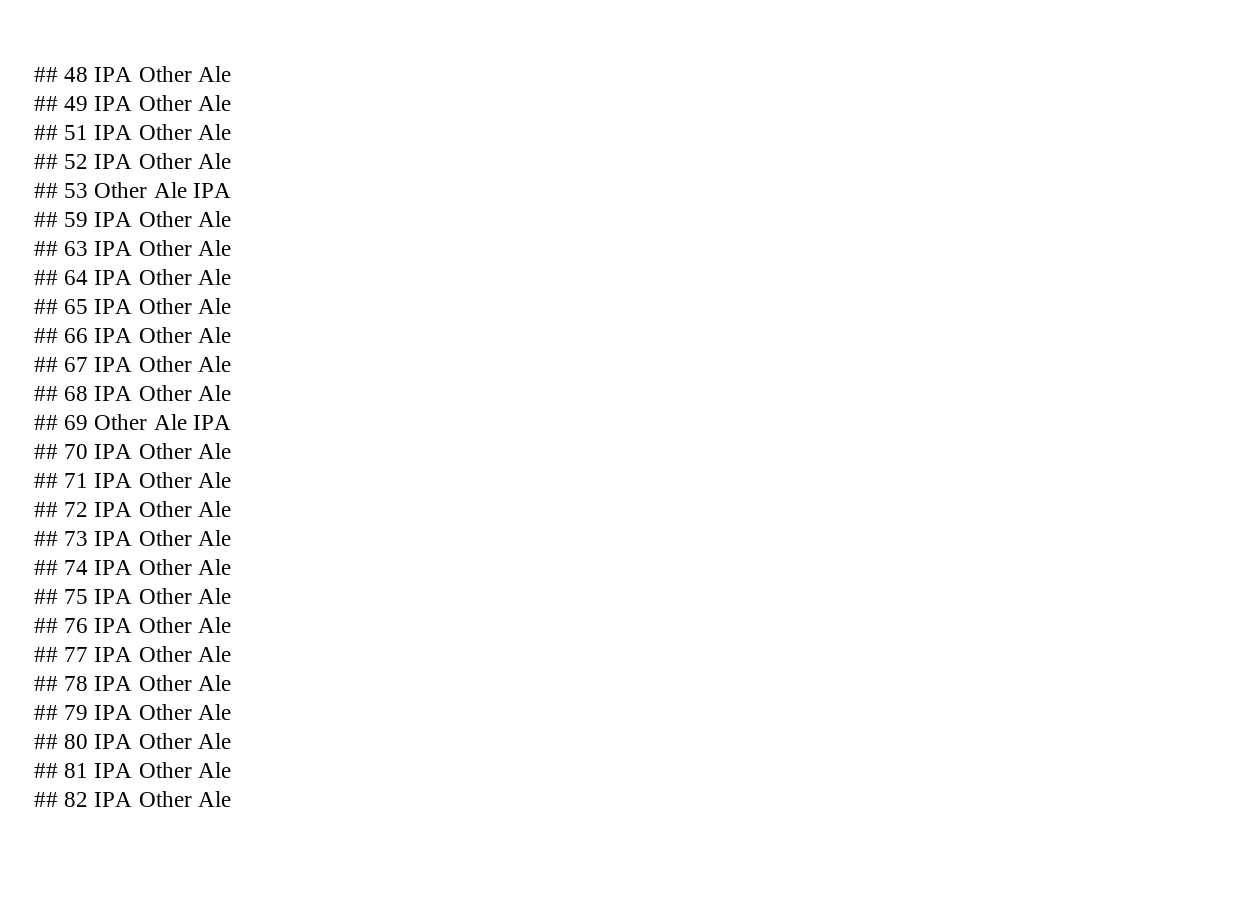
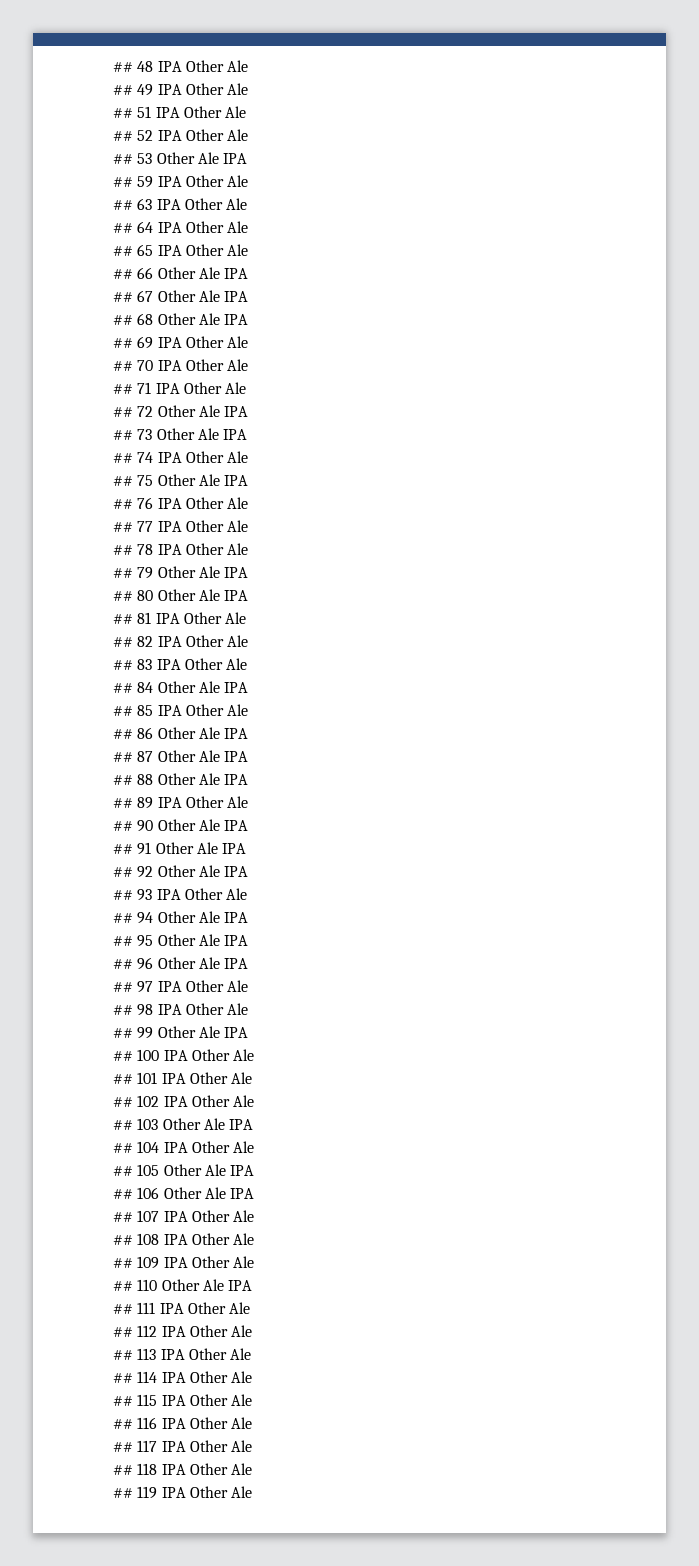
[94,327,231,343] [34,356,231,372] [34,385,231,401] [34,414,231,430] IPA Other Ale // ## 67 IPA Other Ale // ## 68 IPA Other Ale // ## 69 Other Ale IPA -> [157,267,249,279] [113,290,249,302] [113,313,249,325] [113,336,249,349] Other Ale IPA // ## 67 Other Ale IPA // ## 68 Other Ale IPA // ## 69 IPA Other Ale
[94,501,231,517] IPA Other Ale -> [157,405,249,417] Other Ale IPA
[94,530,231,546] IPA Other Ale -> [156,428,248,440] Other Ale IPA
[94,588,231,604] IPA Other Ale -> [157,474,249,486] Other Ale IPA
[94,704,231,720] IPA Other Ale -> [157,566,249,578] Other Ale IPA
[94,733,231,749] IPA Other Ale -> [157,589,249,601] Other Ale IPA
(231, 799) none -> [113,658,248,670] [113,681,249,693] [113,704,249,716] [113,727,249,739] [113,750,249,762] [113,773,249,785] [113,796,249,809] [113,819,249,832] [113,842,247,855] [113,865,249,878] [113,888,248,901] [113,911,249,924] [113,934,249,947] [113,957,249,970] [113,980,249,993] [113,1003,249,1016] [113,1026,249,1039] [113,1049,255,1061] [113,1072,253,1084] [113,1095,255,1107] [113,1118,254,1130] [113,1141,255,1153] [113,1164,255,1176] [113,1187,255,1199] [113,1210,255,1222] [113,1233,255,1245] [113,1256,255,1269] [113,1279,253,1291] [113,1302,251,1314] [113,1325,253,1337] [113,1348,252,1360] [113,1371,253,1383] [113,1394,253,1406] [113,1417,253,1429] [113,1440,253,1452] [113,1463,253,1475] [113,1486,253,1499] // ## 83 IPA Other Ale // ## 84 Other Ale IPA // ## 85 IPA Other Ale // ## 86 Other Ale IPA // ## 87 Other Ale IPA // ## 88 Other Ale IPA // ## 89 IPA Other Ale // ## 90 Other Ale IPA // ## 91 Other Ale IPA // ## 92 Other Ale IPA // ## 93 IPA Other Ale // ## 94 Other Ale IPA // ## 95 Other Ale IPA // ## 96 Other Ale IPA // ## 97 IPA Other Ale // ## 98 IPA Other Ale // ## 99 Other Ale IPA // ## 100 IPA Other Ale // ## 101 IPA Other Ale // ## 102 IPA Other Ale // ## 103 Other Ale IPA // ## 104 IPA Other Ale // ## 105 Other Ale IPA // ## 106 Other Ale IPA // ## 107 IPA Other Ale // ## 108 IPA Other Ale // ## 109 IPA Other Ale // ## 110 Other Ale IPA // ## 111 IPA Other Ale // ## 112 IPA Other Ale // ## 113 IPA Other Ale // ## 114 IPA Other Ale // ## 115 IPA Other Ale // ## 116 IPA Other Ale // ## 117 IPA Other Ale // ## 118 IPA Other Ale // ## 119 IPA Other Ale

